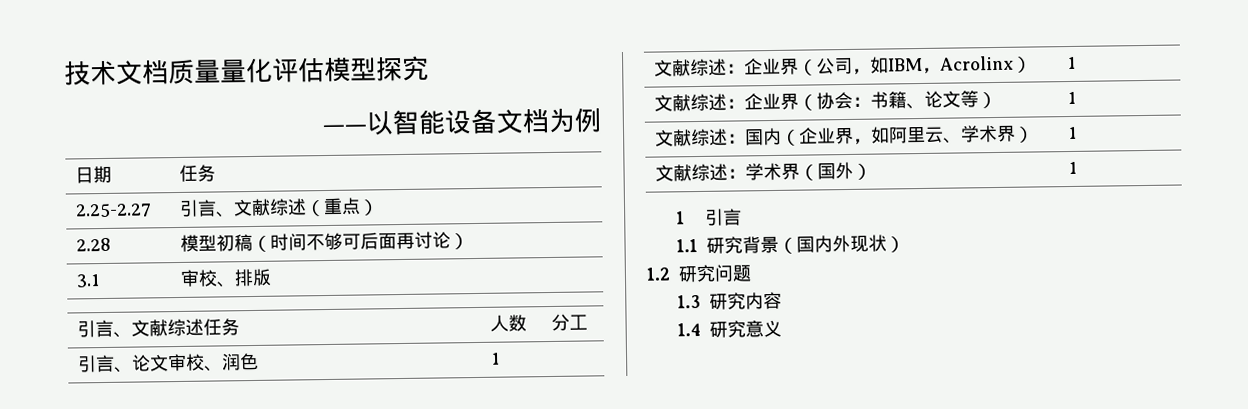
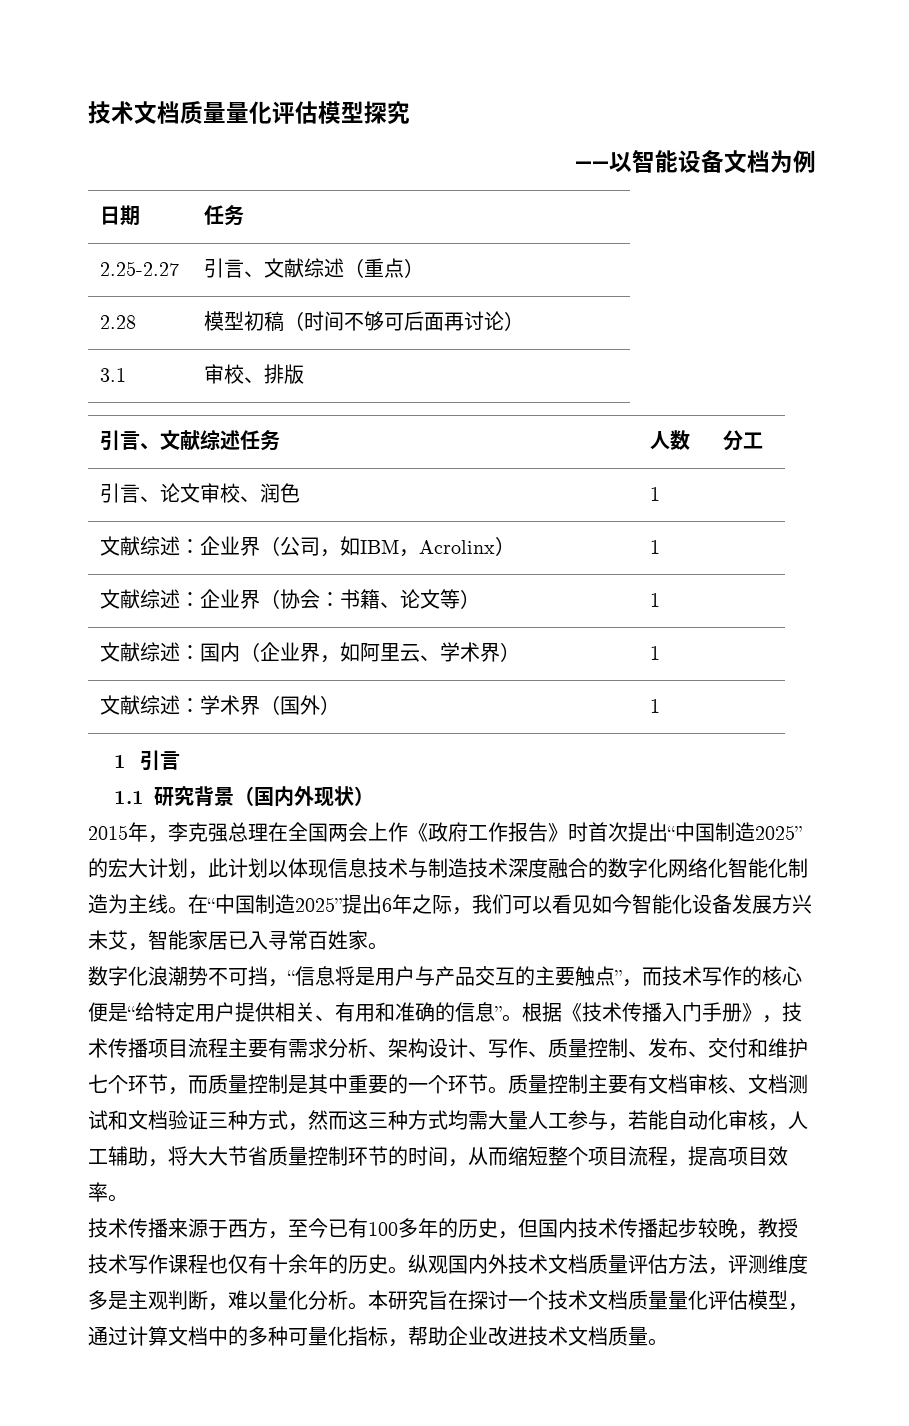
[646,264,752,283] [676,291,782,310] [676,319,782,338] 1.2研究问题 // 1.3研究内容 // 1.4研究意义 -> [88,822,802,843] [88,858,808,879] [88,894,812,915] [88,930,388,951] [88,966,802,987] [88,1002,802,1023] [88,1038,808,1058] [88,1074,808,1095] [88,1110,808,1131] [88,1146,788,1167] [88,1182,128,1202] [88,1218,798,1239] [88,1254,808,1275] [88,1290,808,1311] [88,1326,668,1347] 2015年，李克强总理在全国两会上作《政府工作报告》时首次提出“中国制造2025”的宏大计划，此计划以体现信息技术与制造技术深度融合的数字化网络化智能化制造为主线。在“中国制造2025”提出6年之际，我们可以看见如今智能化设备发展方兴未艾，智能家居已入寻常百姓家。 // 数字化浪潮势不可挡，“信息将是用户与产品交互的主要触点”，而技术写作的核心便是“给特定用户提供相关、有用和准确的信息”。根据《技术传播入门手册》，技术传播项目流程主要有需求分析、架构设计、写作、质量控制、发布、交付和维护七个环节，而质量控制是其中重要的一个环节。质量控制主要有文档审核、文档测试和文档验证三种方式，然而这三种方式均需大量人工参与，若能自动化审核，人工辅助，将大大节省质量控制环节的时间，从而缩短整个项目流程，提高项目效率。 // 技术传播来源于西方，至今已有100多年的历史，但国内技术传播起步较晚，教授技术写作课程也仅有十余年的历史。纵观国内外技术文档质量评估方法，评测维度多是主观判断，难以量化分析。本研究旨在探讨一个技术文档质量量化评估模型，通过计算文档中的多种可量化指标，帮助企业改进技术文档质量。

